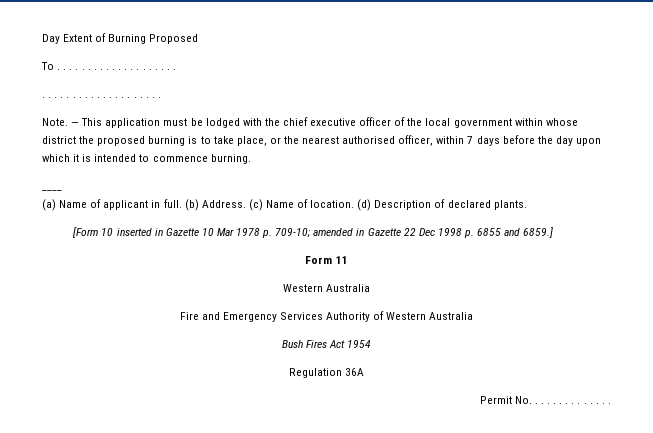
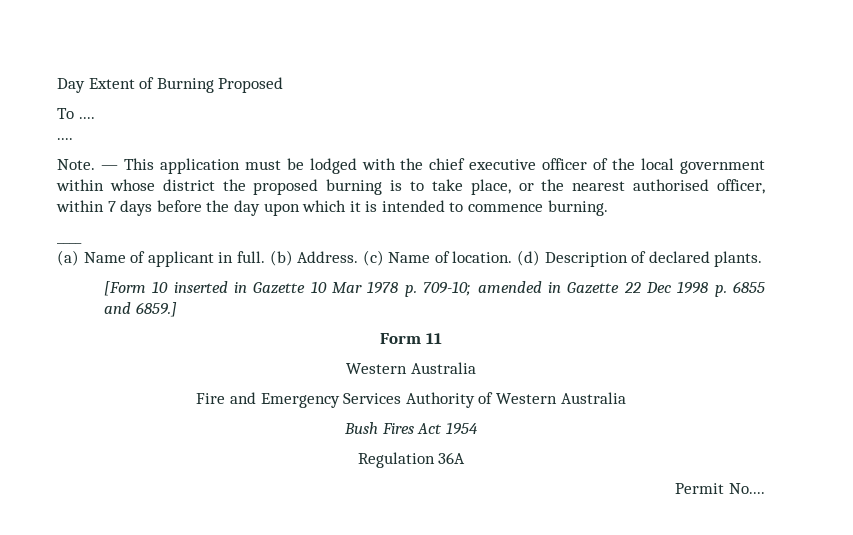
[57,69,177,70] [42,97,161,98] . . . . . . . . . . . . . . . . . . . . // . . . . . . . . . . . . . . . . . . . . -> [78,117,95,119] [57,138,73,140] .... // ....
[514,396,612,404] No. . . . . . . . . . . . . . -> [729,483,765,494] No....

